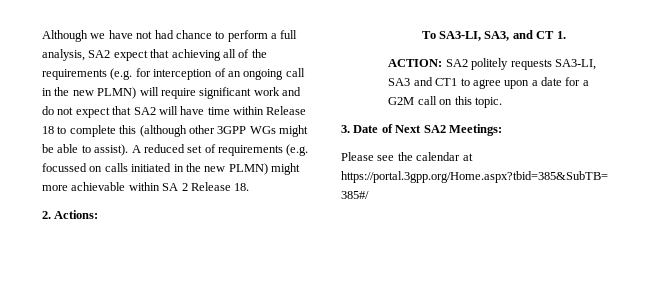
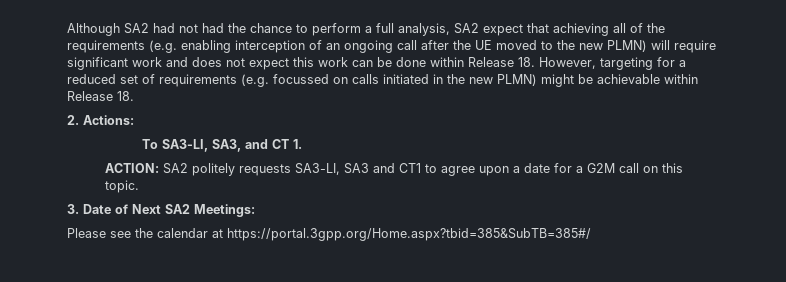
[90,30,133,39] we have -> [124,23,175,34] SA2 had
(174, 34) none -> [228,23,246,33] the
[135,68,151,77] for -> [181,40,231,53] enabling
[42,88,52,96] in -> [421,40,553,50] after the UE moved to
[42,106,54,115] do -> [192,57,222,67] does
[112,106,307,115] [42,125,308,137] [42,144,141,156] that SA2 will have time within Release 18 to complete this (although other 3GPP WGs might be able to assist). A -> [293,57,686,70] this work can be done within Release 18. However, targeting for a
[42,185,68,191] more -> [578,74,593,84] be
[162,183,188,191] SA 2 -> (698, 79) none

